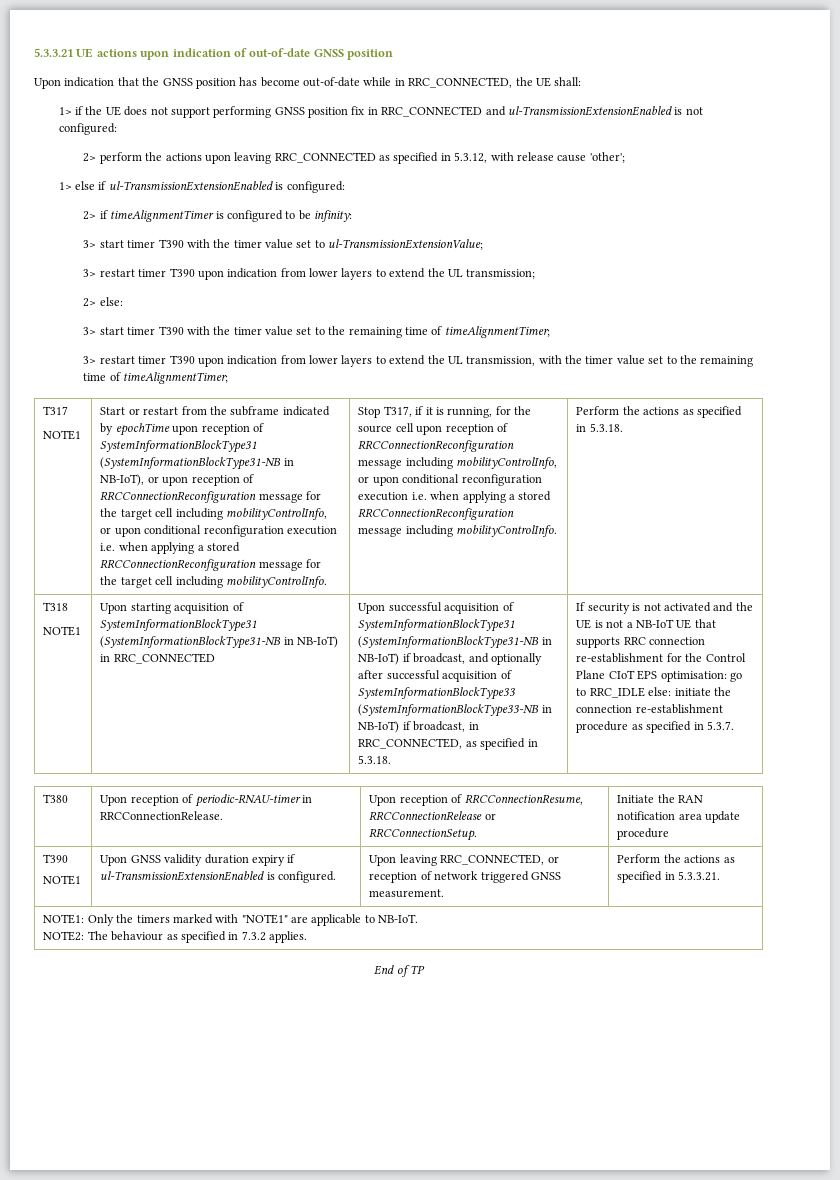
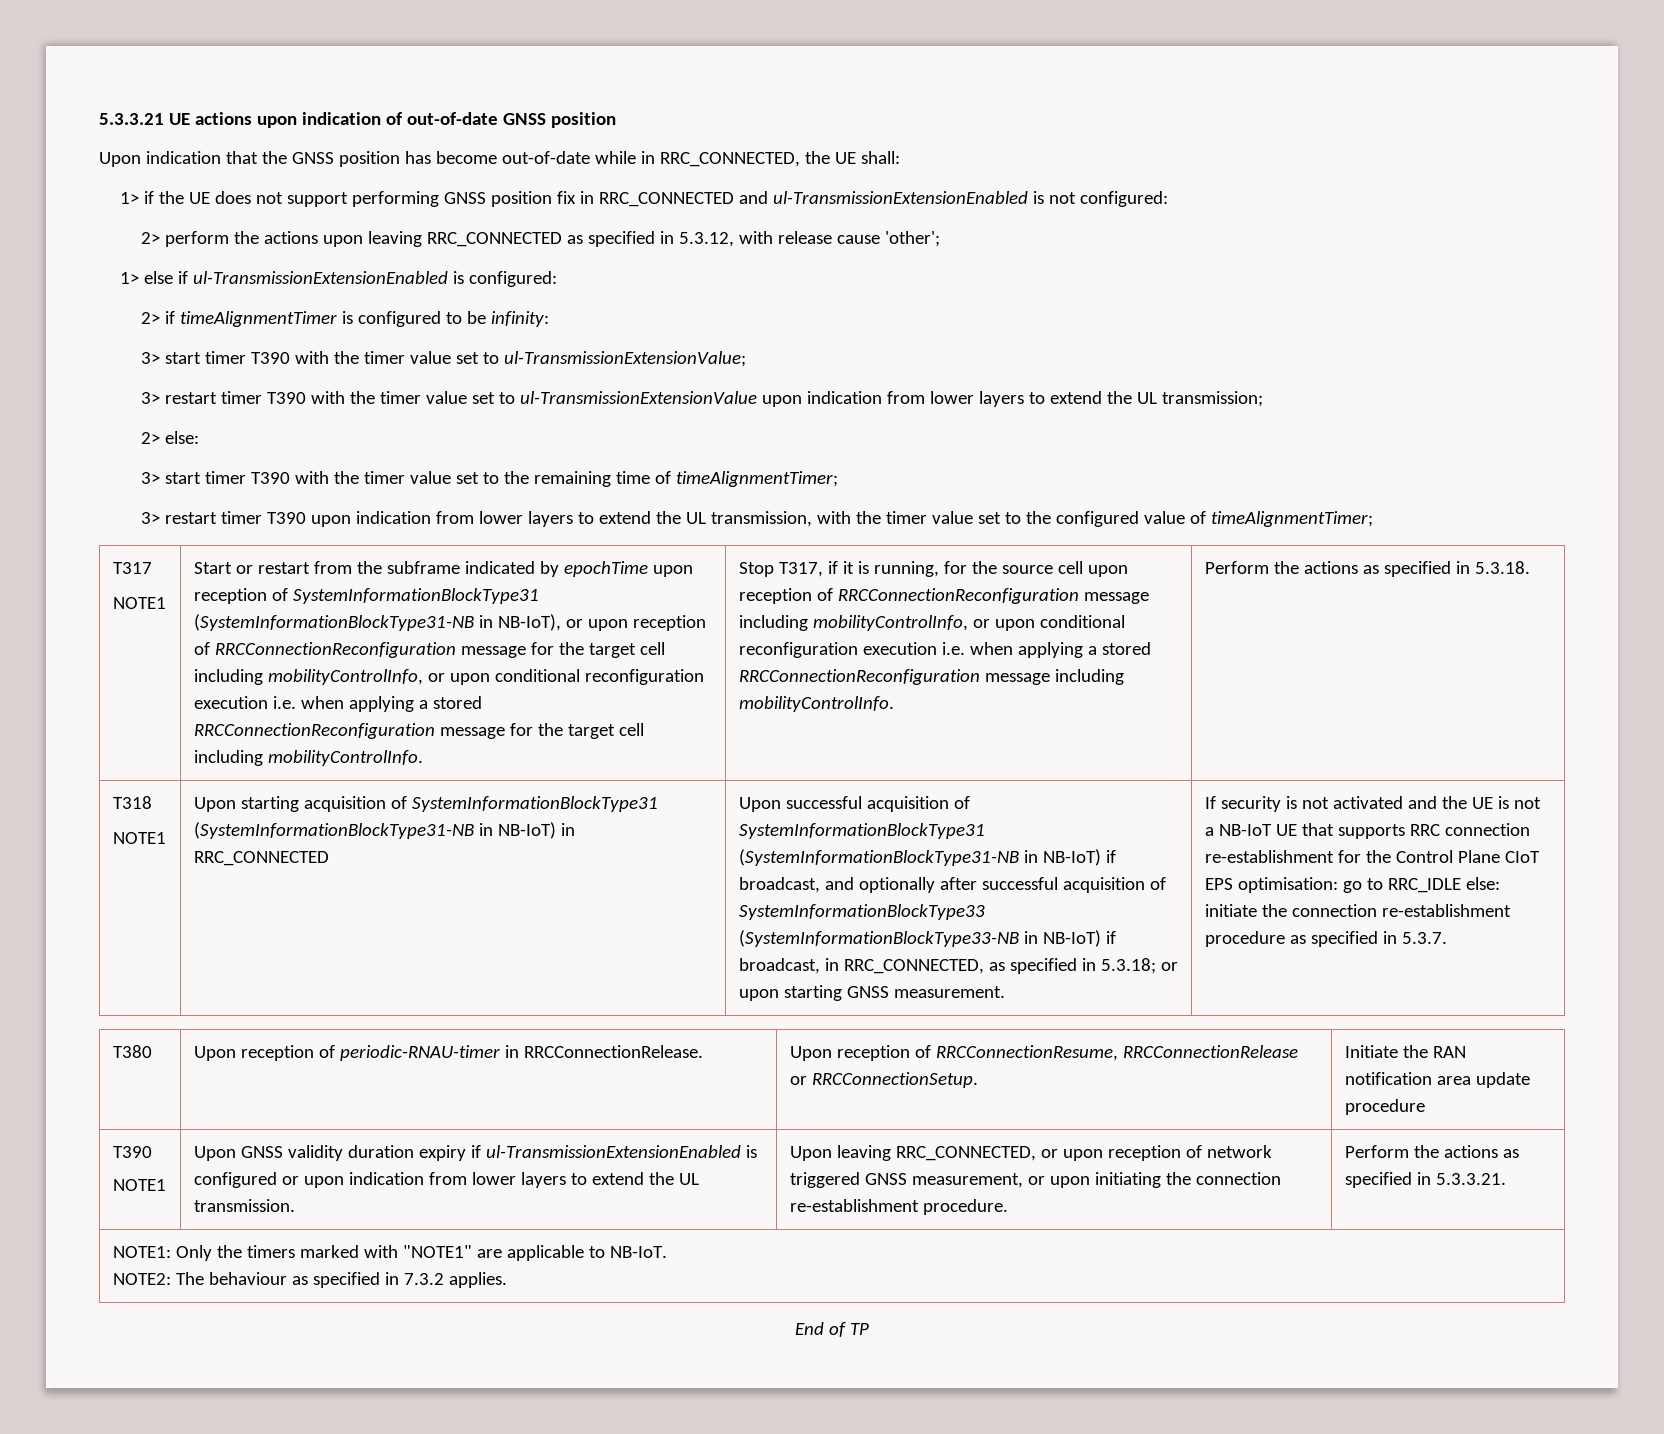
(195, 272) none -> [310,391,757,404] with the timer value set to ul-TransmissionExtensionValue
[700,356,754,367] [83,373,107,381] remaining time -> [1055,511,1185,527] configured value
[358,755,392,764] 5.3.18. -> [1100,958,1178,974] [738,985,1005,1001] 5.3.18; or upon starting GNSS measurement.
[278,871,337,883] configured. -> [193,1172,699,1188] [193,1199,295,1212] configured or upon indication from lower layers to extend the UL transmission.
(559, 859) none -> [1062,1149,1103,1161] upon
[369,889,445,898] measurement. -> [911,1172,1281,1188] [789,1199,1008,1215] measurement, or upon initiating the connection re-establishment procedure.

